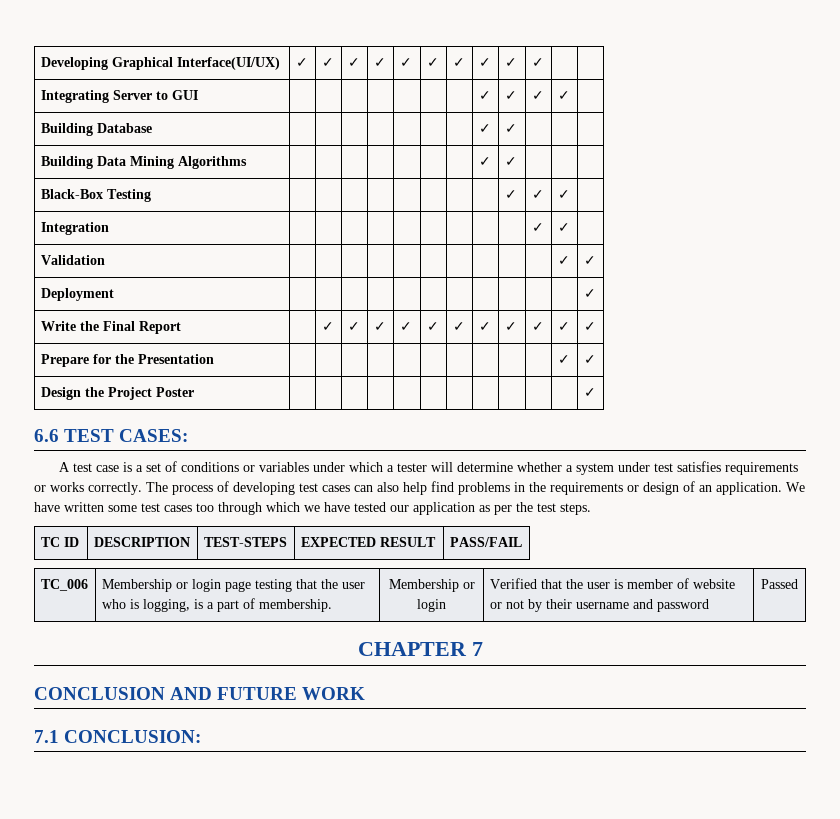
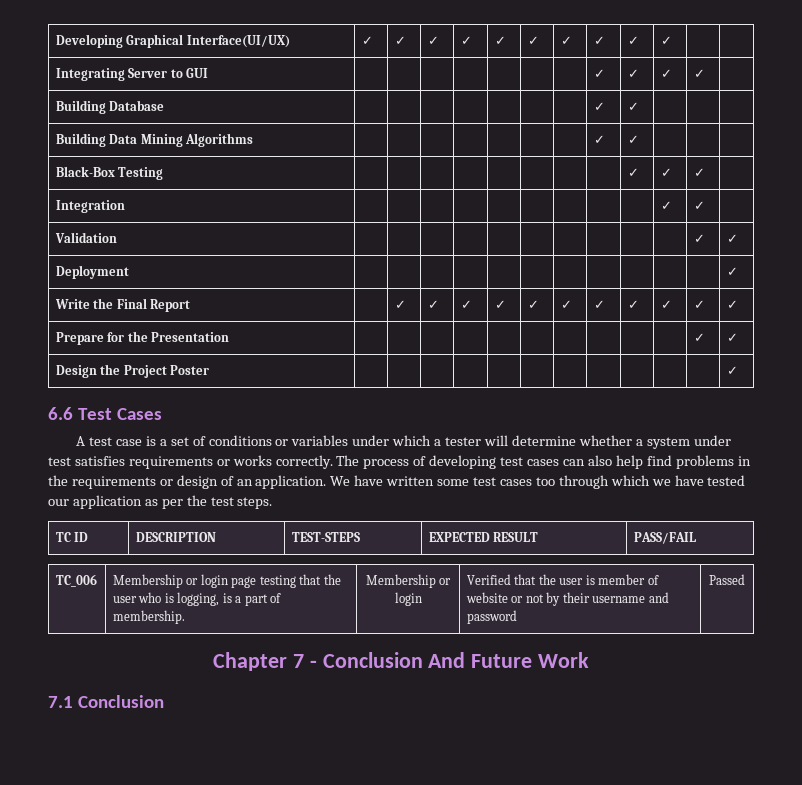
[64,429,189,442] TEST CASES: -> [78,408,163,420] Test Cases
[357,642,467,656] CHAPTER -> [213,652,288,671] Chapter
[34,687,366,700] // CONCLUSION AND FUTURE WORK -> [309,652,589,668] - Conclusion And Future Work
[64,730,202,743] CONCLUSION: -> [78,695,165,708] Conclusion

